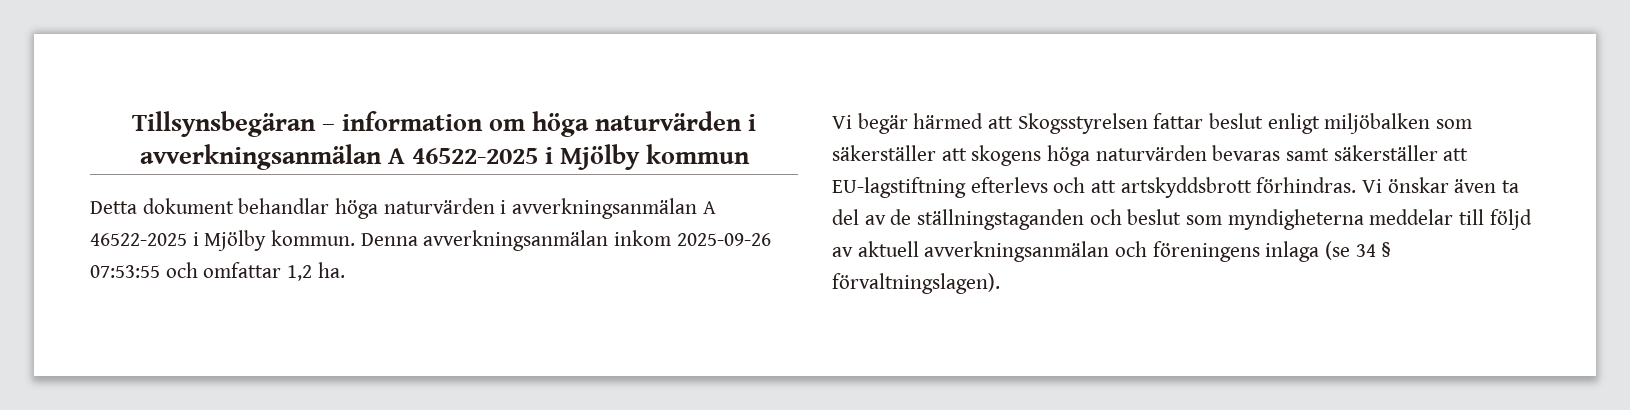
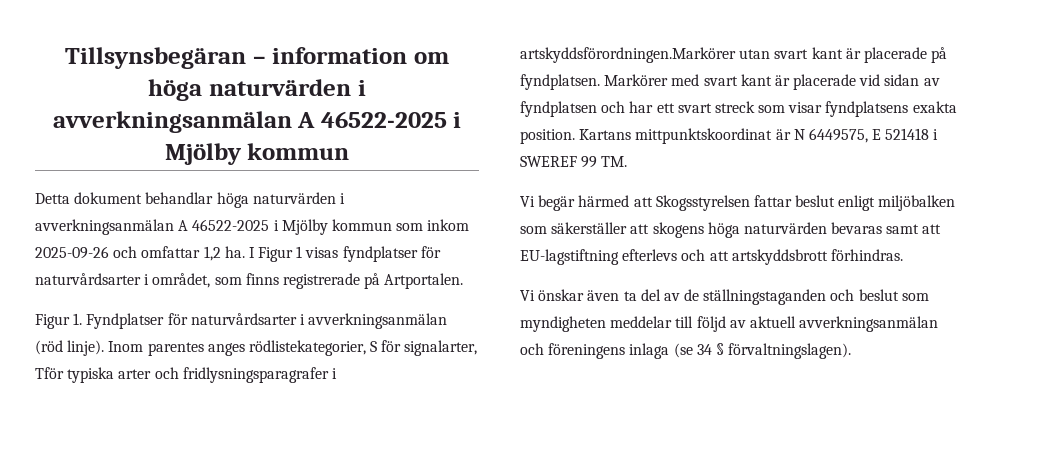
[271,230,609,251] kommun. Denna avverkningsanmälan -> [331,219,424,231] kommun som
[90,265,160,278] 07:53:55 -> (109, 252) none
(345, 270) none -> [248,246,441,262] [35,273,464,289] [35,313,448,329] [35,340,478,356] [35,367,337,383] [520,47,948,63] [520,74,940,90] [520,101,957,117] [520,128,939,144] [520,156,628,168] I Figur 1 visas fyndplatser för naturvårdsarter i området, som finns registrerade på Artportalen. // Figur 1. Fyndplatser för naturvårdsarter i avverkningsanmälan (röd linje). Inom parentes anges rödlistekategorier, S för signalarter, Tför typiska arter och fridlysningsparagrafer i artskyddsförordningen.Markörer utan svart kant är placerade på fyndplatsen. Markörer med svart kant är placerade vid sidan av fyndplatsen och har ett svart streck som visar fyndplatsens exakta position. Kartans mittpunktskoordinat är N 6449575, E 521418 i SWEREF 99 TM.
[1333,145,1438,161] säkerställer -> (920, 229) none
(1357, 185) none -> (903, 255) //
[1227,209,1364,230] myndigheterna -> [520,316,606,332] myndigheten

